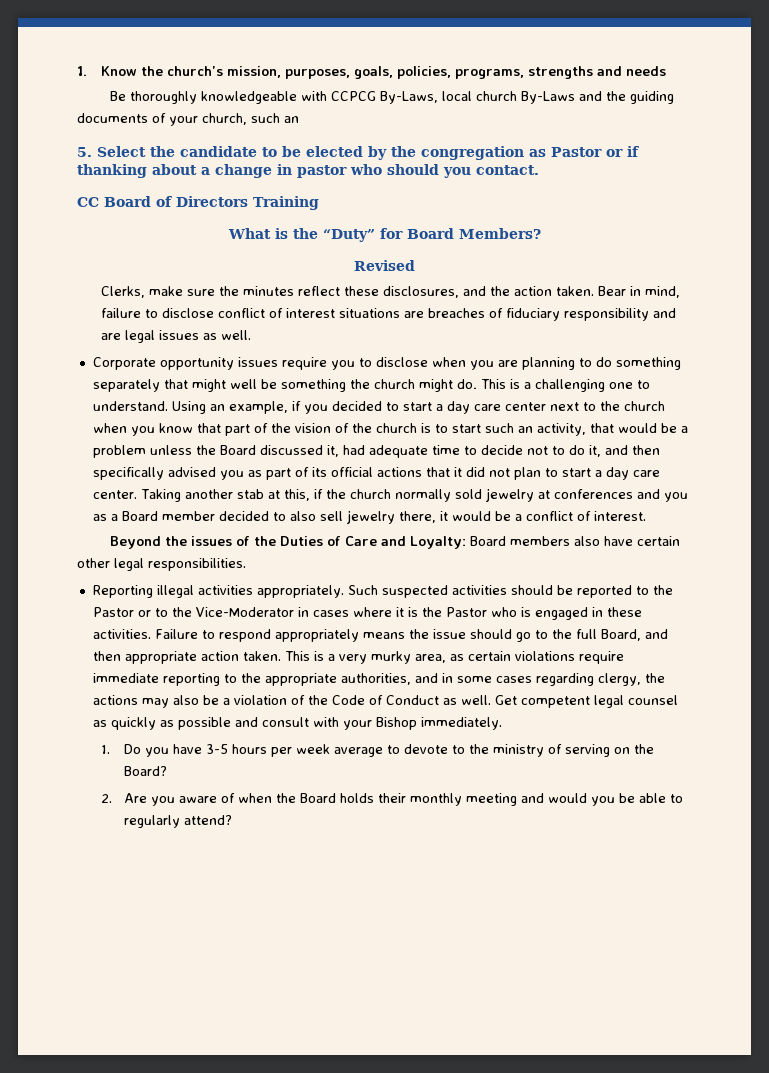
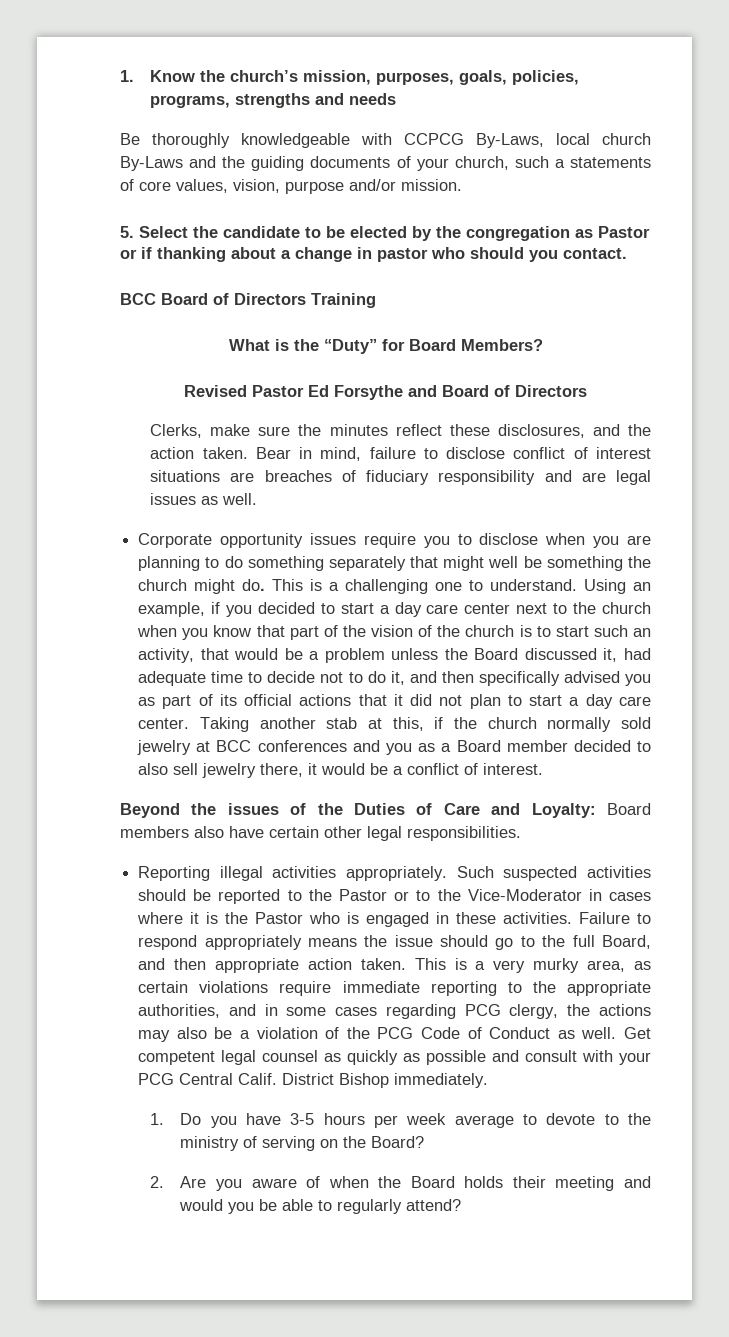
[284,116,299,123] an -> [554,157,652,168] [120,179,462,194] a statements of core values, vision, purpose and/or mission.
[77,197,99,207] CC -> [120,293,156,305] BCC
(415, 265) none -> [252,385,587,400] Pastor Ed Forsythe and Board of Directors
(550, 494) none -> [216,740,252,752] BCC
(594, 679) none -> [464,1004,501,1016] PCG
(328, 700) none -> [377,1027,414,1039] PCG
(372, 725) none -> [138,1073,335,1085] PCG Central Calif. District
[410,793,463,806] monthly -> (546, 1182) none

